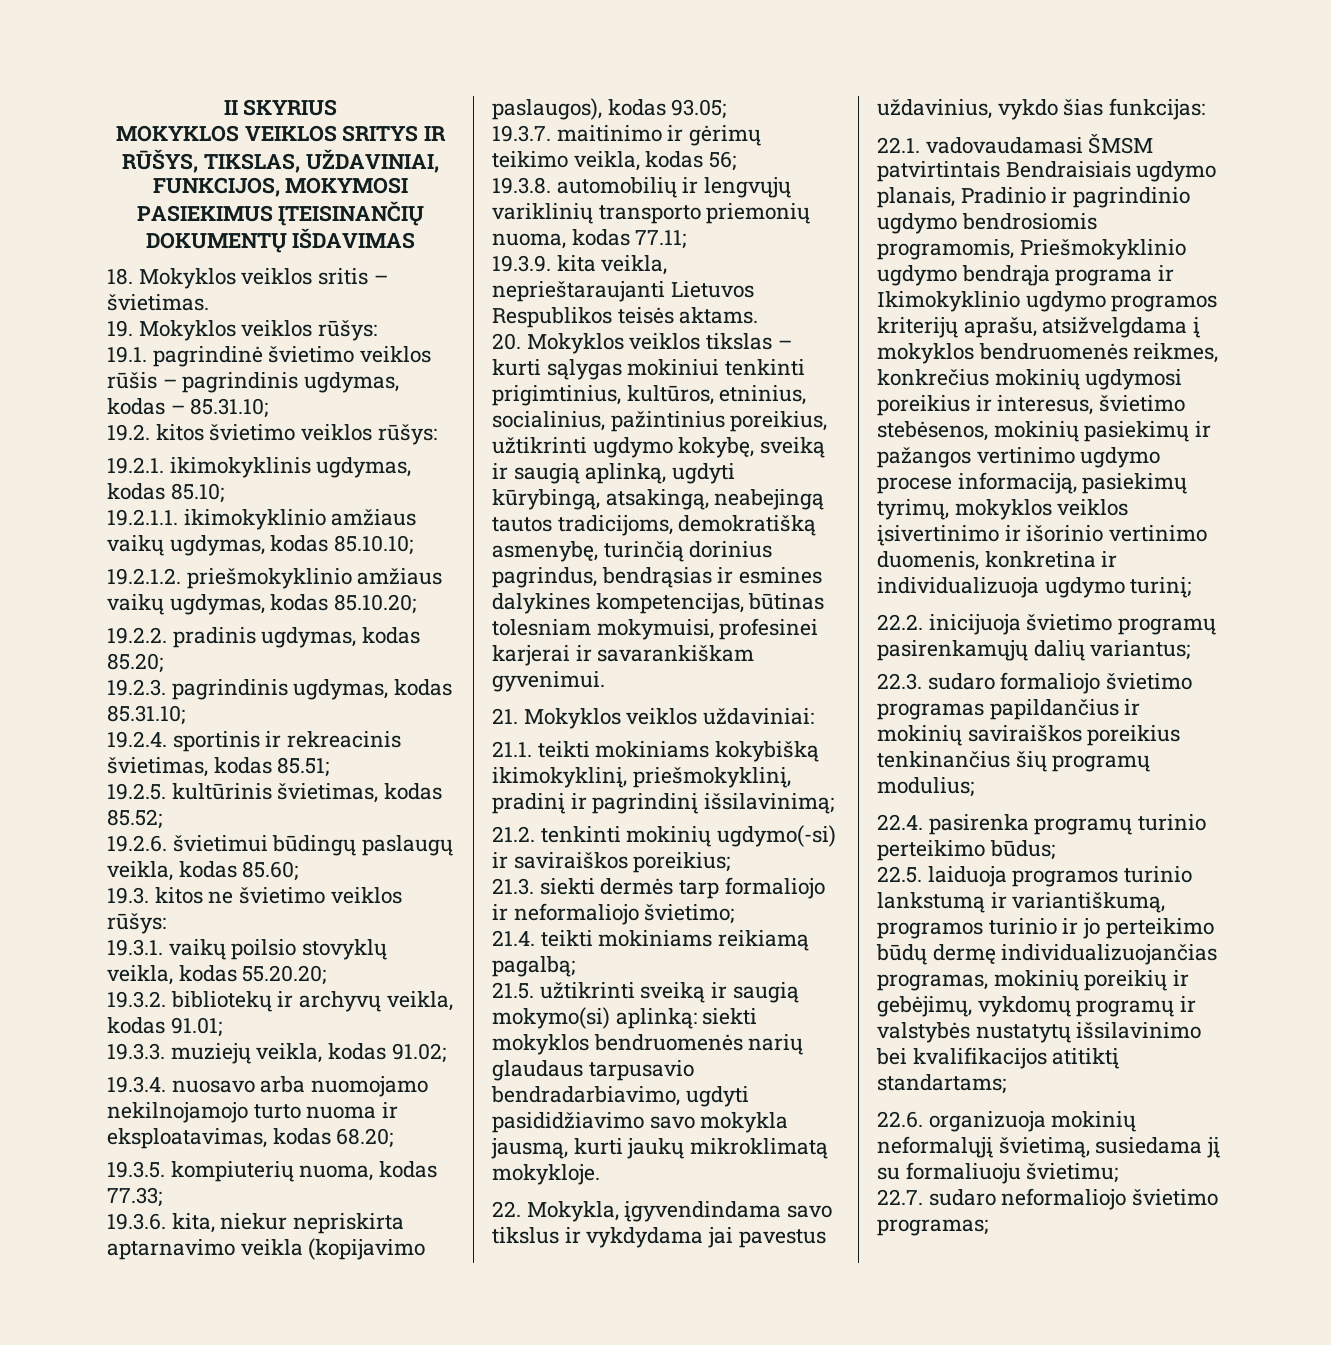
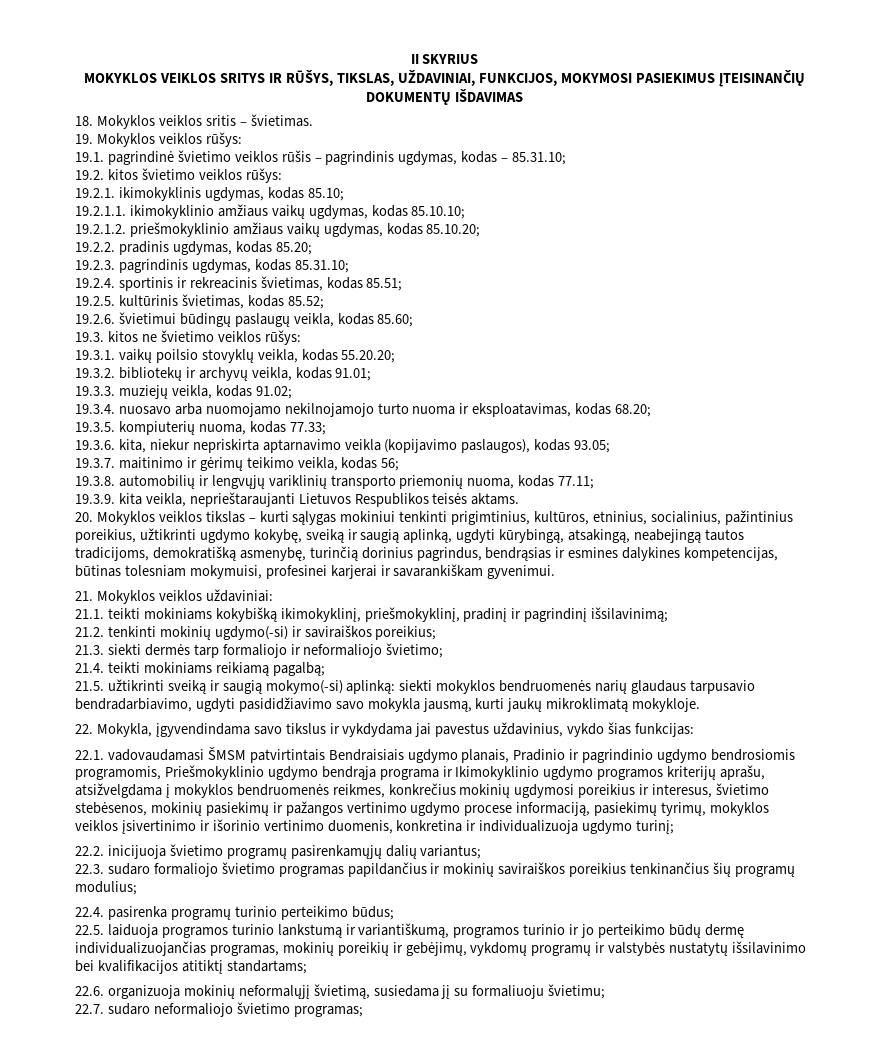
[492,1007,610,1029] mokymo(si) -> [265,680,343,694] mokymo(-si)

